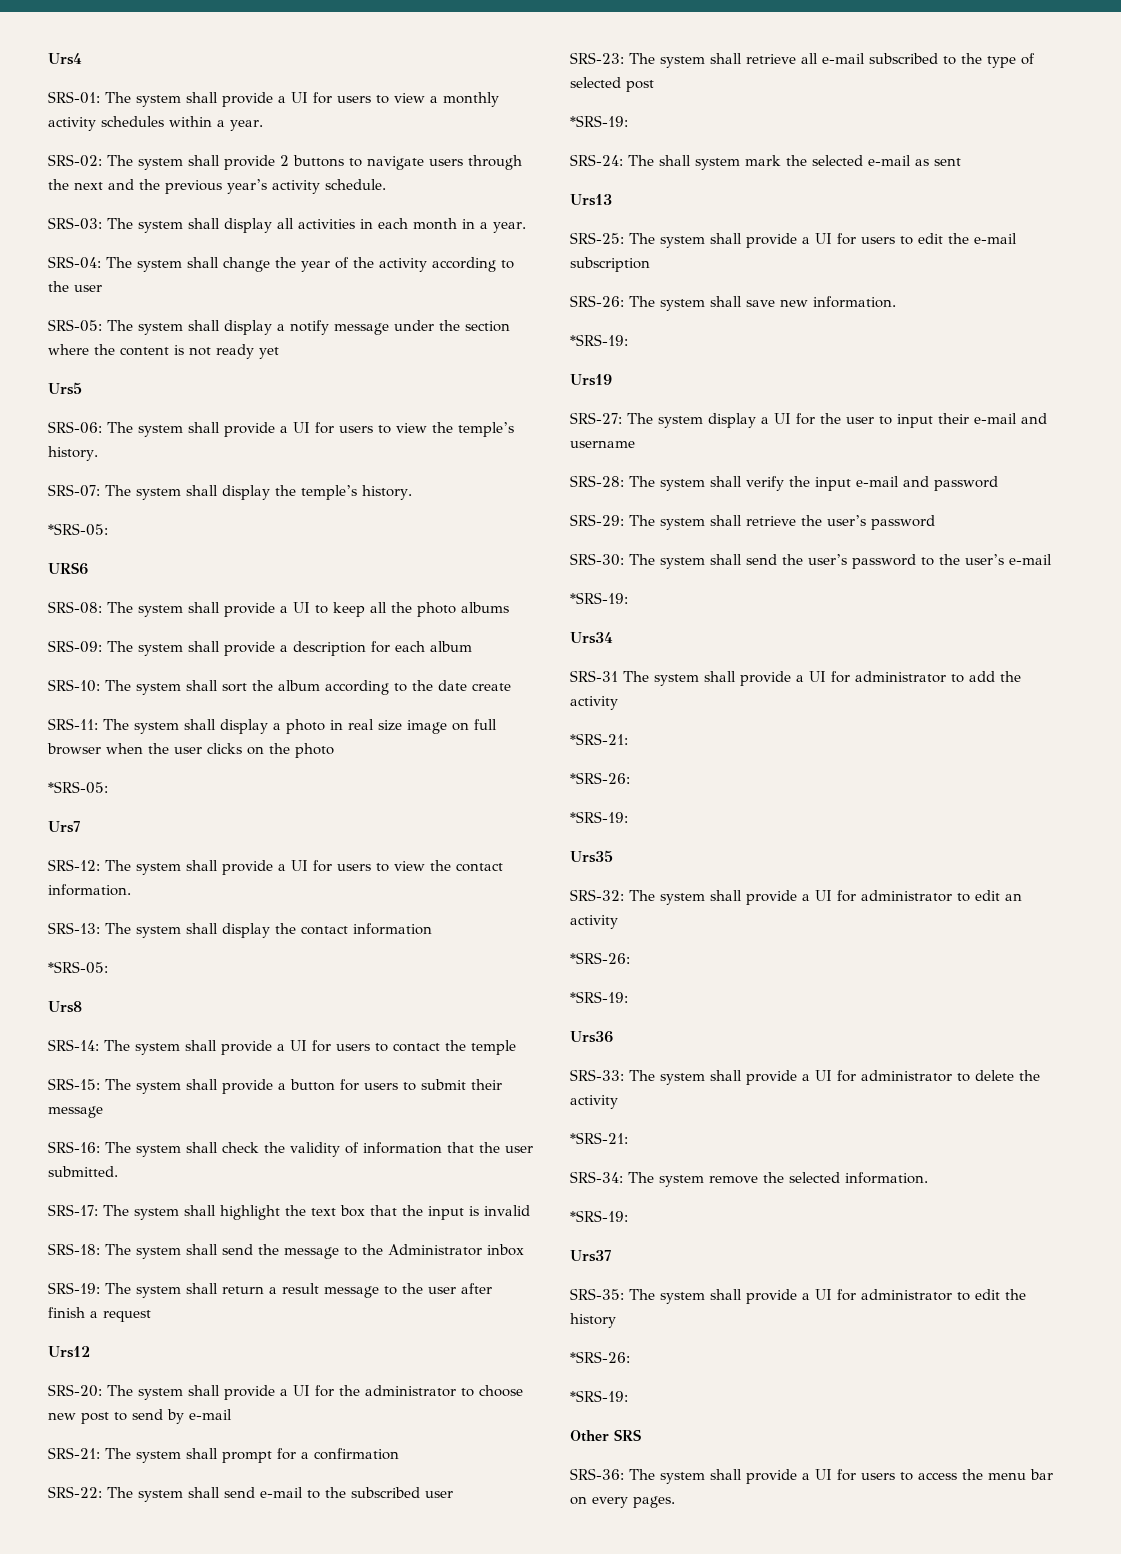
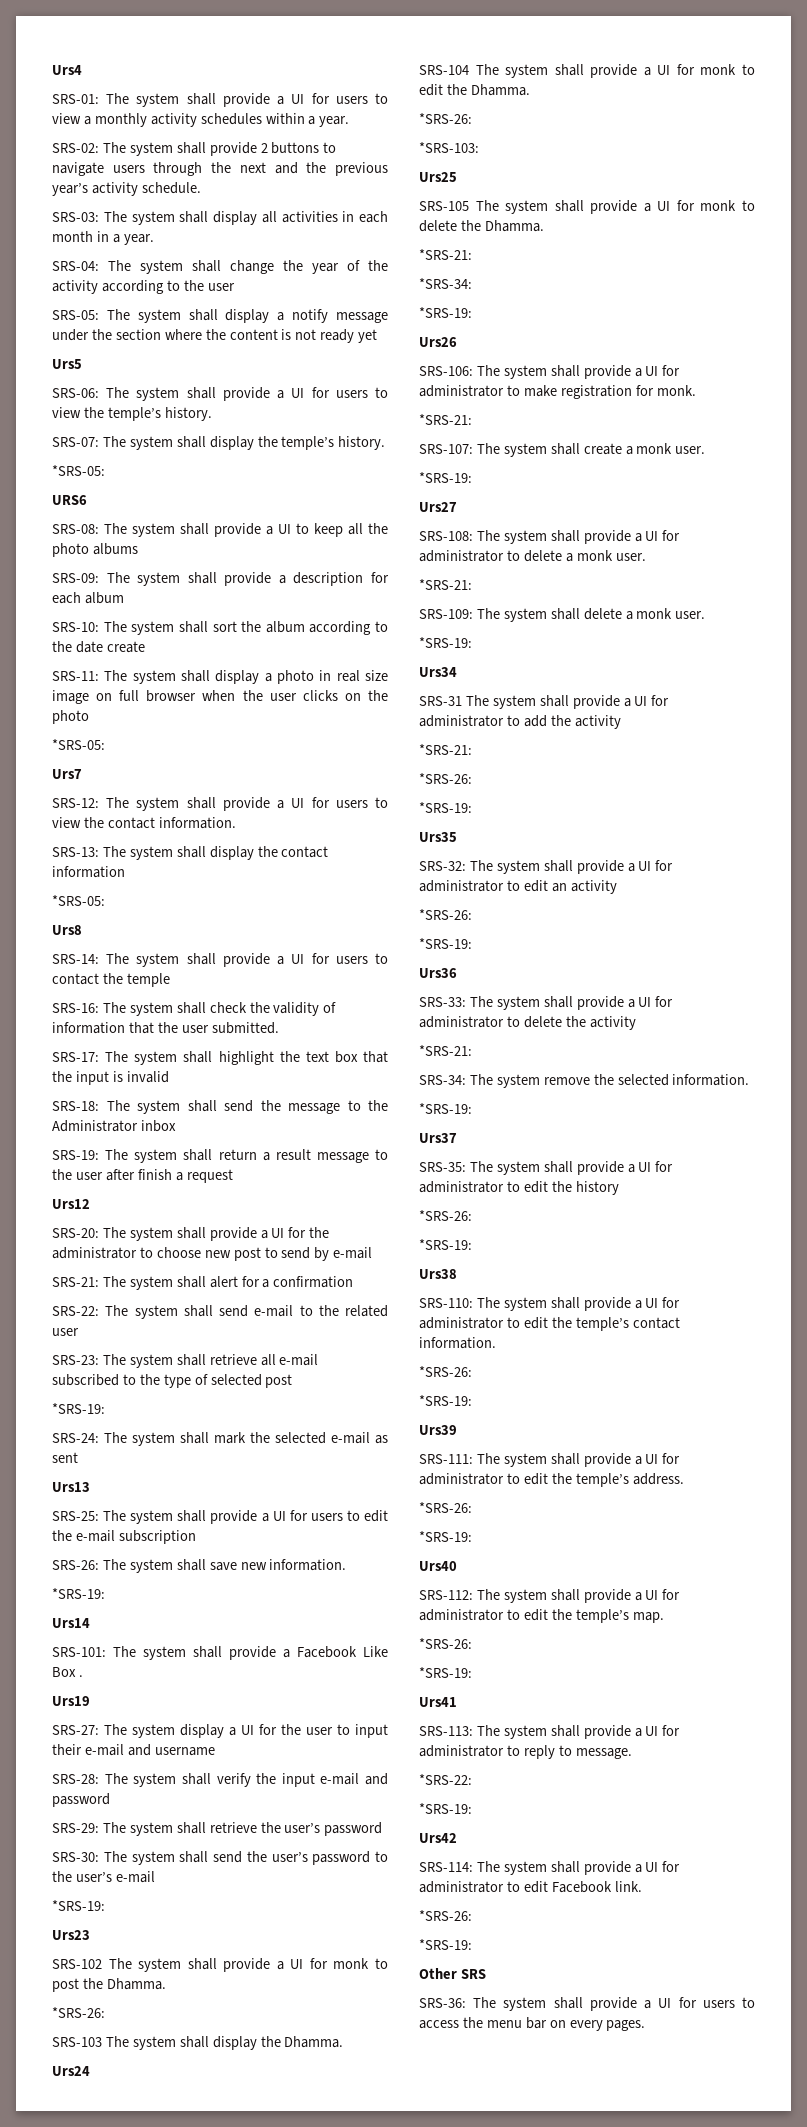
[48,1078,502,1094] [48,1106,103,1118] // SRS-15: The system shall provide a button for users to submit their message -> (170, 980) none
[222,1451,272,1463] prompt -> [209,1276,238,1288] alert
[351,1487,420,1498] subscribed -> [345,1305,388,1317] related
[659,155,740,170] shall system -> [132,1432,209,1446] system shall
(628, 340) none -> [52,1618,90,1628] [52,1646,388,1660] [52,1667,83,1677] // Urs14 // SRS-101: The system shall provide a Facebook Like Box .
(628, 598) none -> [52,1930,90,1940] [52,1958,388,1972] [52,1978,166,1992] [52,2007,105,2018] [52,2036,344,2050] [52,2066,90,2076] [419,64,755,78] [419,84,530,96] [419,113,472,124] [419,142,479,153] [419,172,457,182] [419,200,755,214] [419,220,544,232] [419,249,472,260] [419,278,472,289] [419,307,472,318] [419,337,457,347] [419,365,681,379] [419,385,696,399] [419,414,472,425] [419,443,706,457] [419,472,472,483] [419,502,457,512] [419,530,681,544] [419,550,646,562] [419,579,472,590] [419,608,706,622] [419,637,472,648] // Urs23 // SRS-102 The system shall provide a UI for monk to post the Dhamma. // *SRS-26: // SRS-103 The system shall display the Dhamma. // Urs24 // SRS-104 The system shall provide a UI for monk to edit the Dhamma. // *SRS-26: // *SRS-103: // Urs25 // SRS-105 The system shall provide a UI for monk to delete the Dhamma. // *SRS-21: // *SRS-34: // *SRS-19: // Urs26 // SRS-106: The system shall provide a UI for administrator to make registration for monk. // *SRS-21: // SRS-107: The system shall create a monk user. // *SRS-19: // Urs27 // SRS-108: The system shall provide a UI for administrator to delete a monk user. // *SRS-21: // SRS-109: The system shall delete a monk user. // *SRS-19:
(628, 1396) none -> [419,1269,457,1279] [419,1297,681,1311] [419,1317,680,1331] [419,1337,496,1349] [419,1366,472,1377] [419,1395,472,1406] [419,1425,457,1435] [419,1453,681,1467] [419,1473,684,1487] [419,1502,472,1513] [419,1531,472,1542] [419,1561,457,1571] [419,1589,681,1603] [419,1609,664,1623] [419,1638,472,1649] [419,1667,472,1678] [419,1697,457,1707] [419,1725,681,1739] [419,1745,632,1759] [419,1774,472,1785] [419,1803,472,1814] [419,1833,457,1843] [419,1861,681,1875] [419,1881,642,1893] [419,1910,472,1921] [419,1939,472,1950] // Urs38 // SRS-110: The system shall provide a UI for administrator to edit the temple’s contact information. // *SRS-26: // *SRS-19: // Urs39 // SRS-111: The system shall provide a UI for administrator to edit the temple’s address. // *SRS-26: // *SRS-19: // Urs40 // SRS-112: The system shall provide a UI for administrator to edit the temple’s map. // *SRS-26: // *SRS-19: // Urs41 // SRS-113: The system shall provide a UI for administrator to reply to message. // *SRS-22: // *SRS-19: // Urs42 // SRS-114: The system shall provide a UI for administrator to edit Facebook link. // *SRS-26: // *SRS-19:

